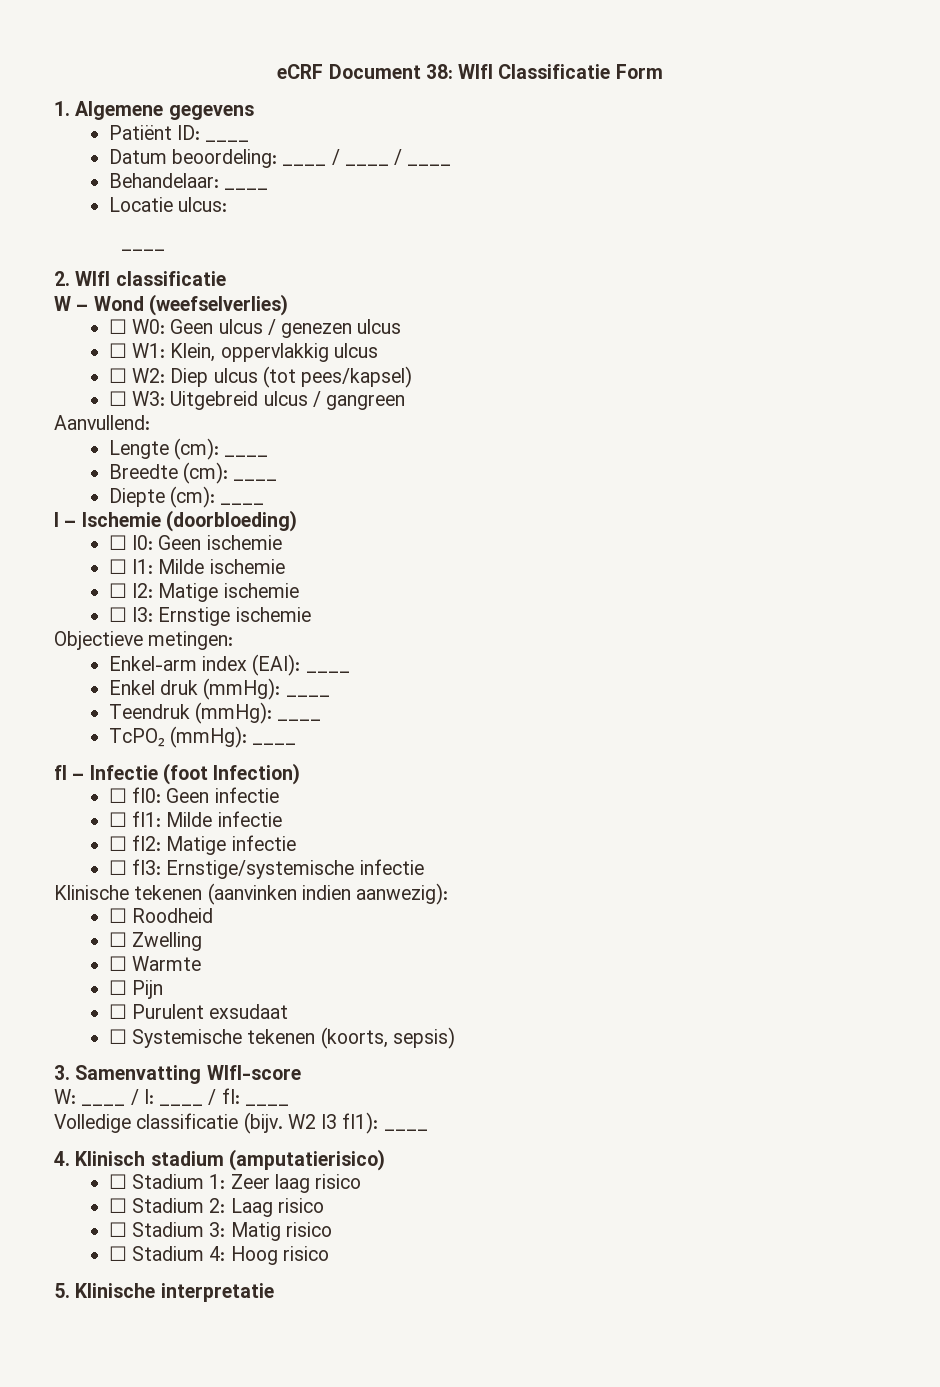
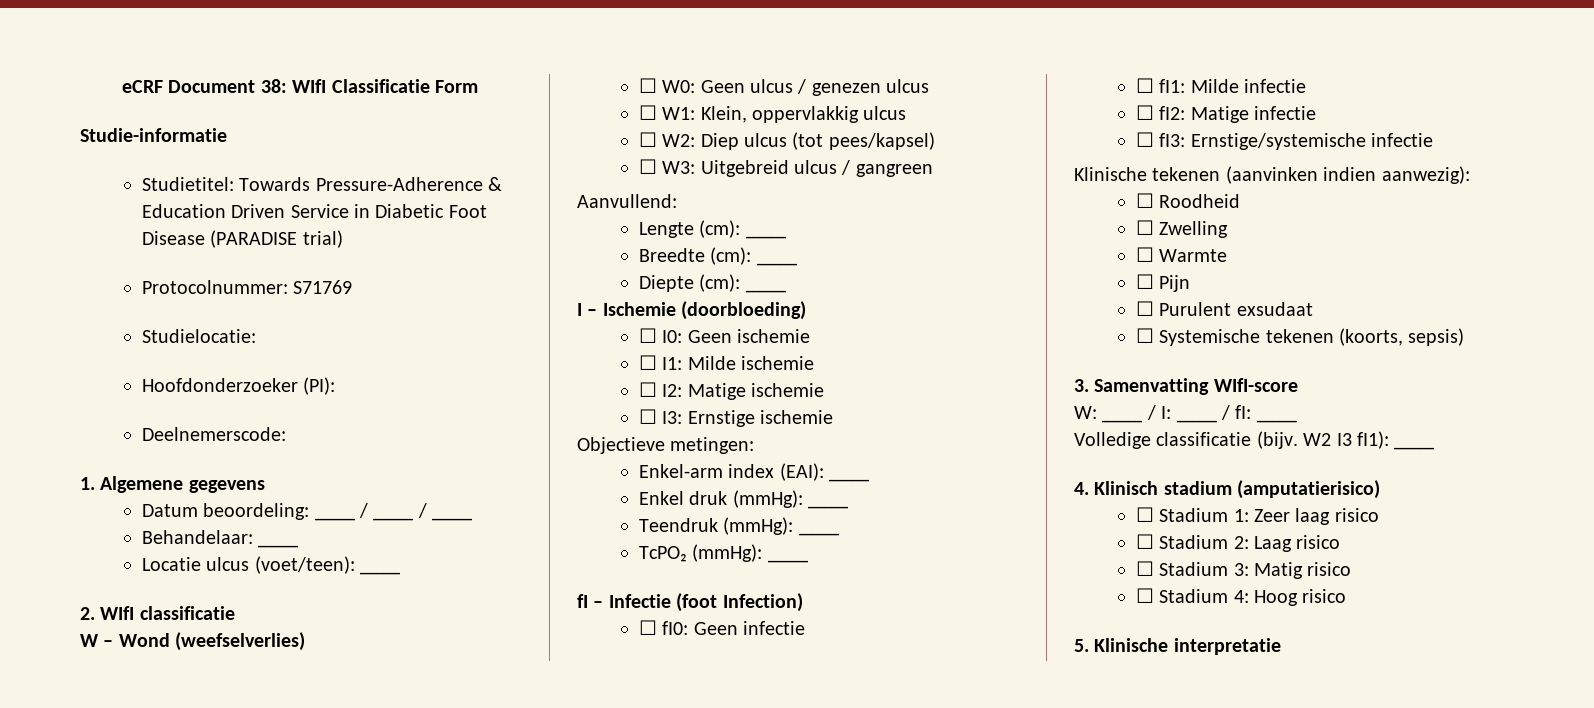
(663, 71) none -> [80,128,227,142] [141,177,502,191] [141,204,487,218] [141,230,343,248] [141,280,353,294] [141,329,256,343] [141,377,336,395] [141,427,286,441] // Studie-informatie // Studietitel: Towards Pressure-Adherence & Education Driven Service in Diabetic Foot Disease (PARADISE trial) // Protocolnummer: S71769 // Studielocatie: // Hoofdonderzoeker (PI): // Deelnemerscode:
[108,125,201,140] [205,140,250,142] // Patiënt ID: ____ -> (265, 486) none
[178,197,228,212] ulcus: // -> [206,556,355,574] ulcus (voet/teen):

